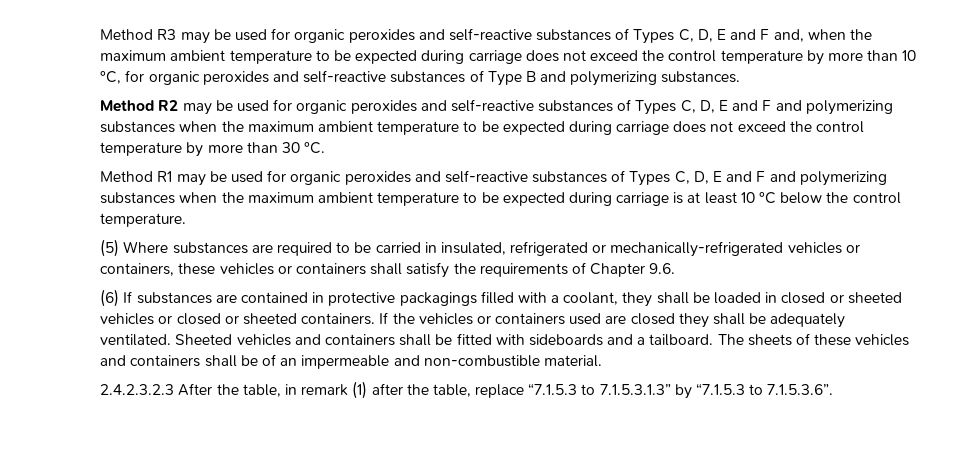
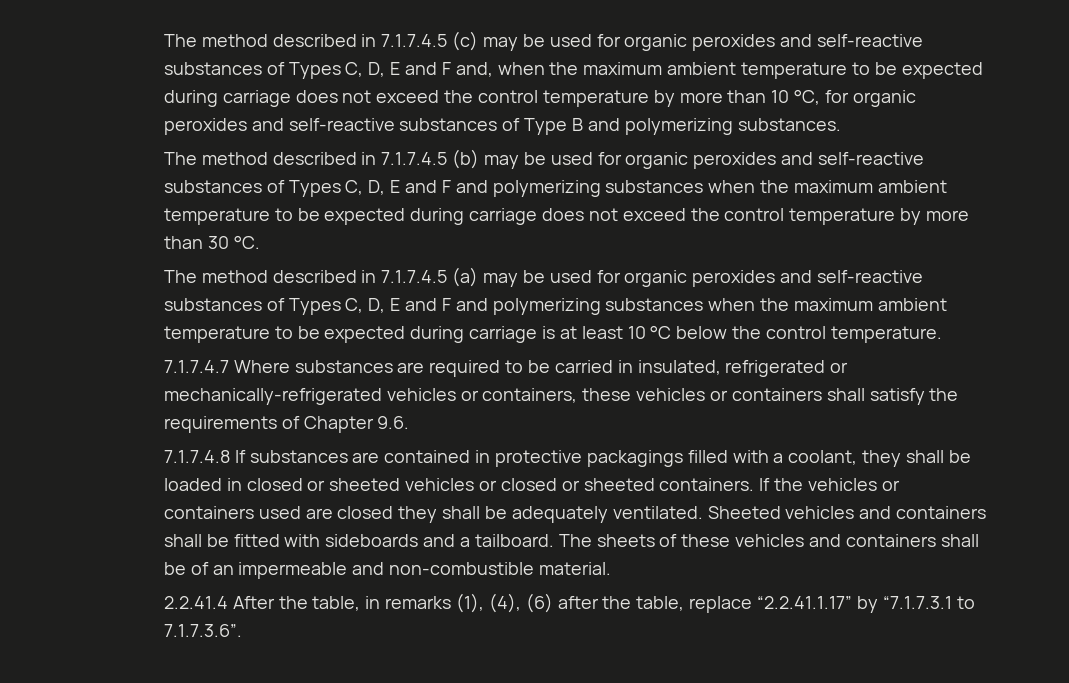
[100,29,177,40] Method R3 -> [163,31,479,51] The method described in 7.1.7.4.5 (c)
[100,100,179,112] Method R2 -> [163,149,480,169] The method described in 7.1.7.4.5 (b)
[100,171,173,182] Method R1 -> [163,267,479,287] The method described in 7.1.7.4.5 (a)
[100,239,120,257] (5) -> [163,360,229,373] 7.1.7.4.7
[100,289,120,307] (6) -> [163,450,230,463] 7.1.7.4.8
[100,384,175,395] 2.4.2.3.2.3 -> [163,596,228,609] 2.2.41.4
[301,381,834,399] remark (1) after the table, replace “7.1.5.3 to 7.1.5.3.1.3” by “7.1.5.3 to 7.1.5.3.6”. -> [385,593,975,613] [163,624,242,637] remarks (1), (4), (6) after the table, replace “2.2.41.1.17” by “7.1.7.3.1 to 7.1.7.3.6”.

